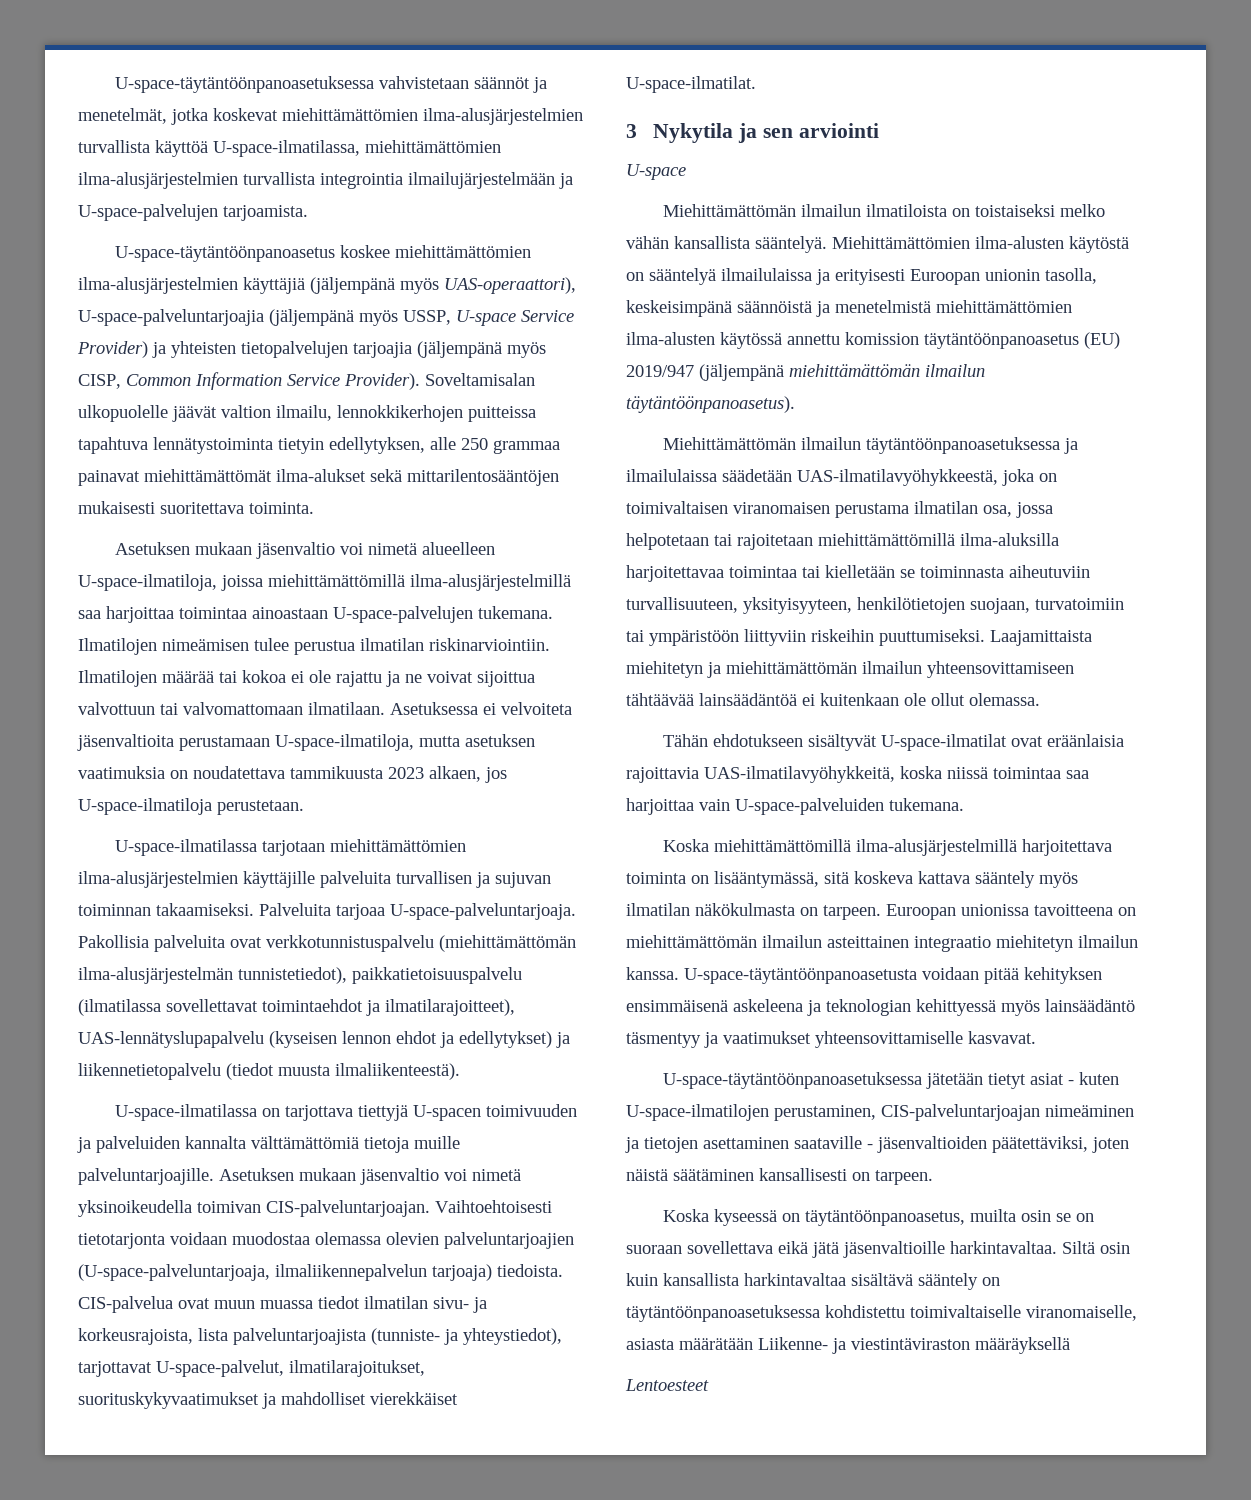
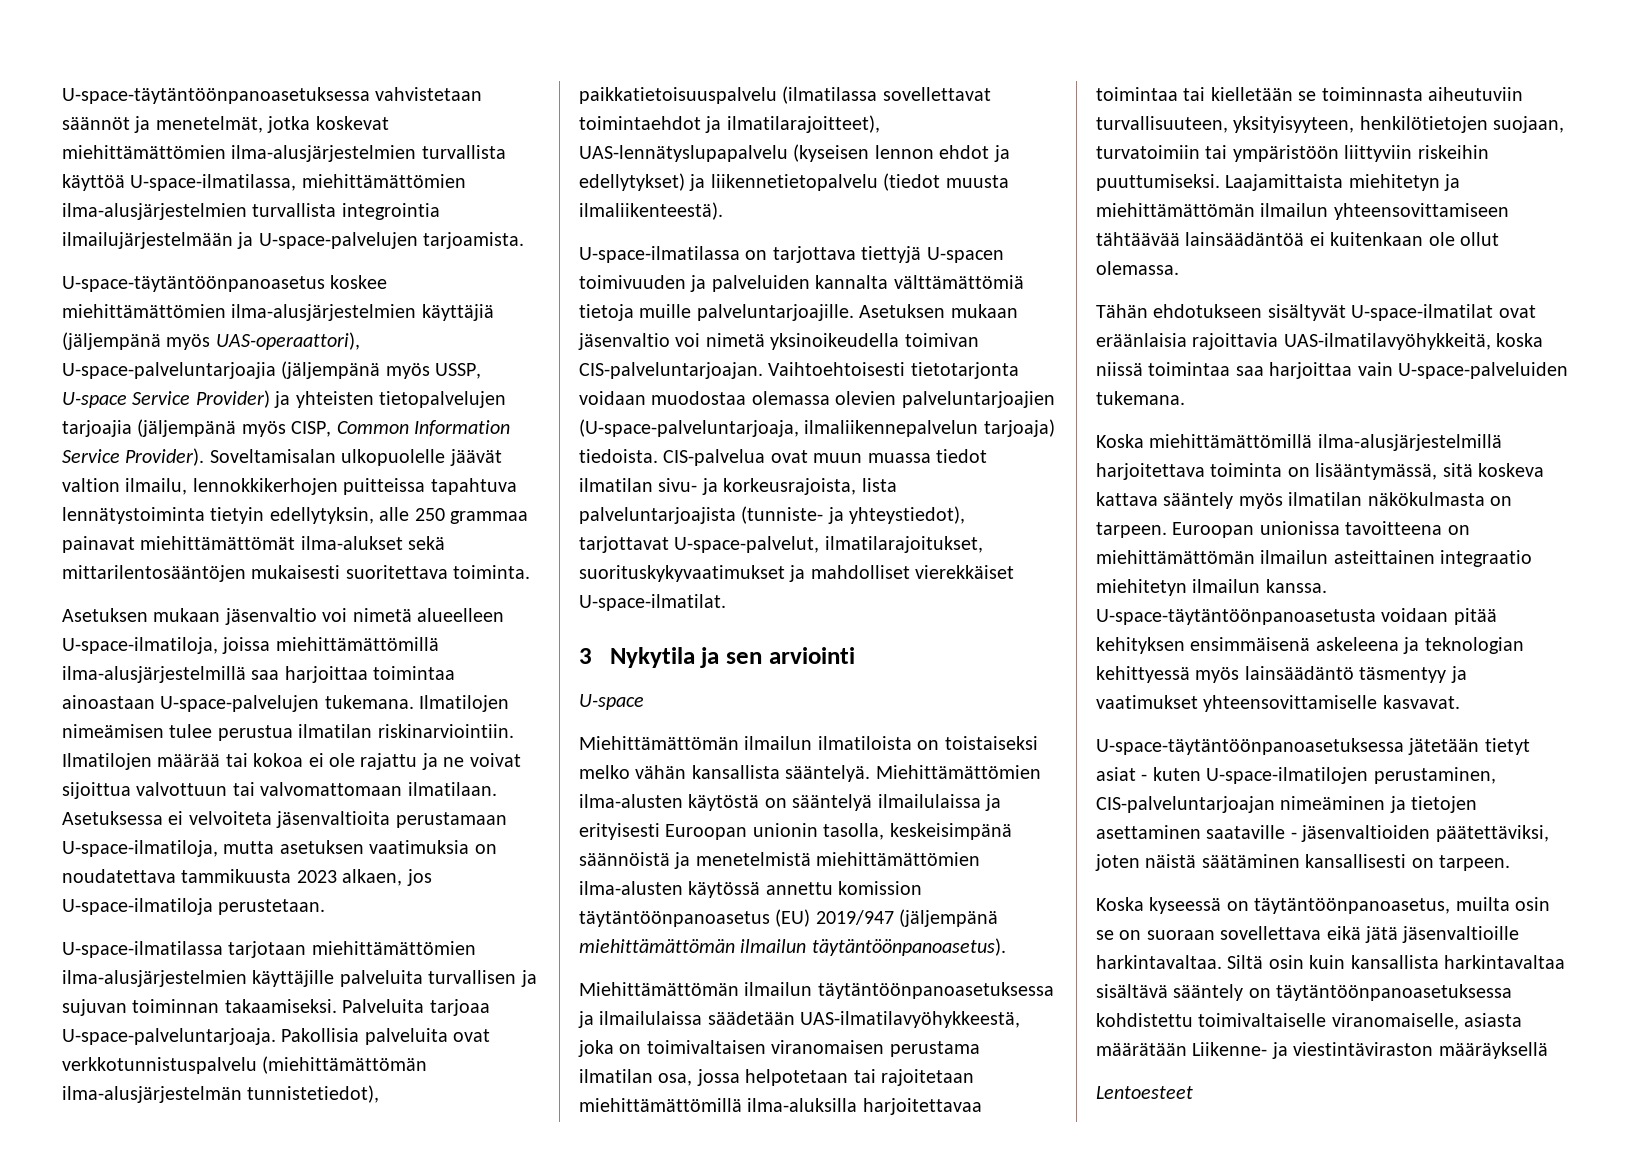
[329,437,425,454] edellytyksen, -> [269,507,374,524] edellytyksin,

